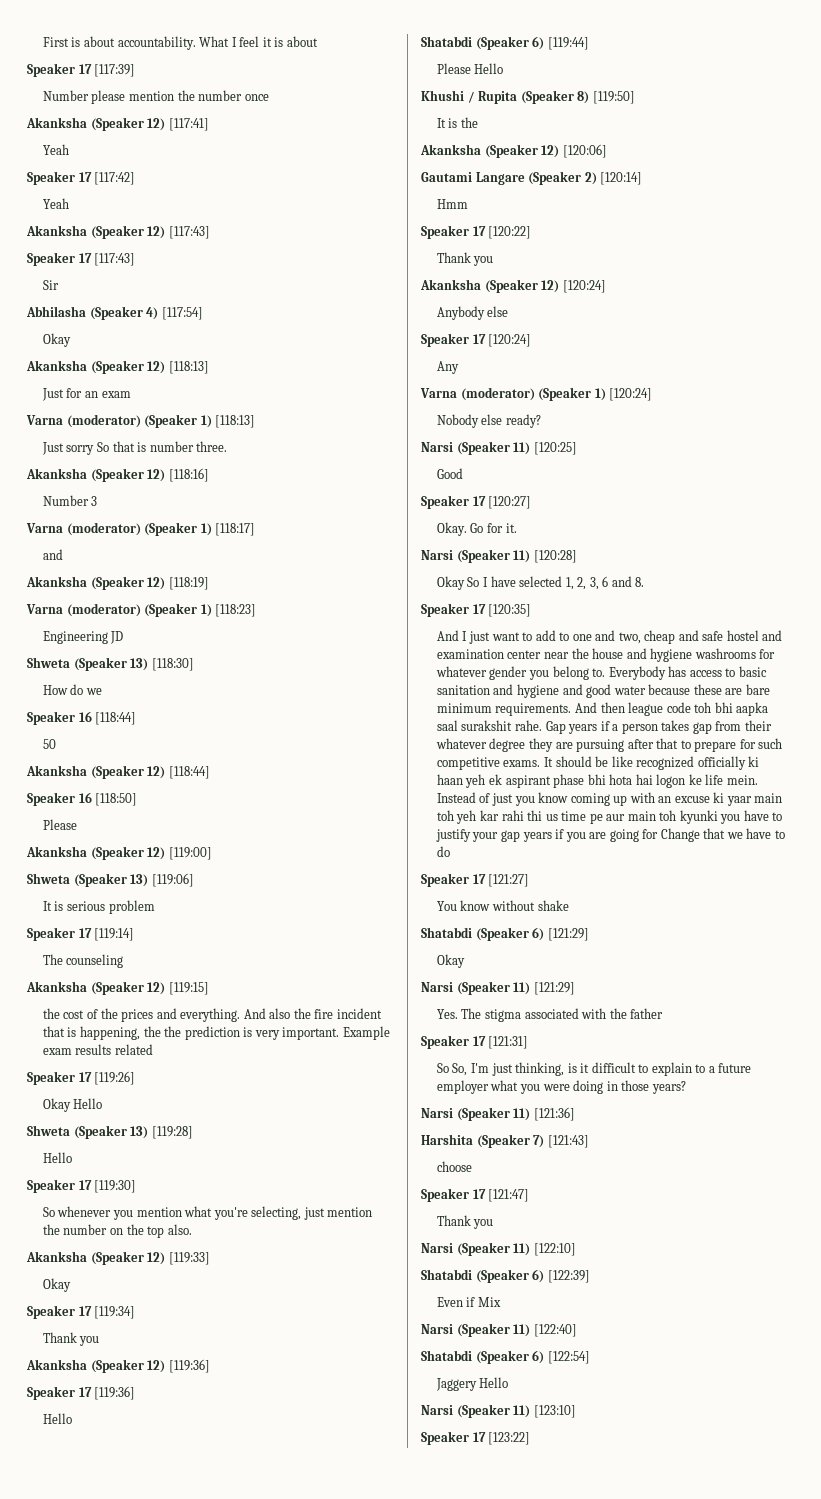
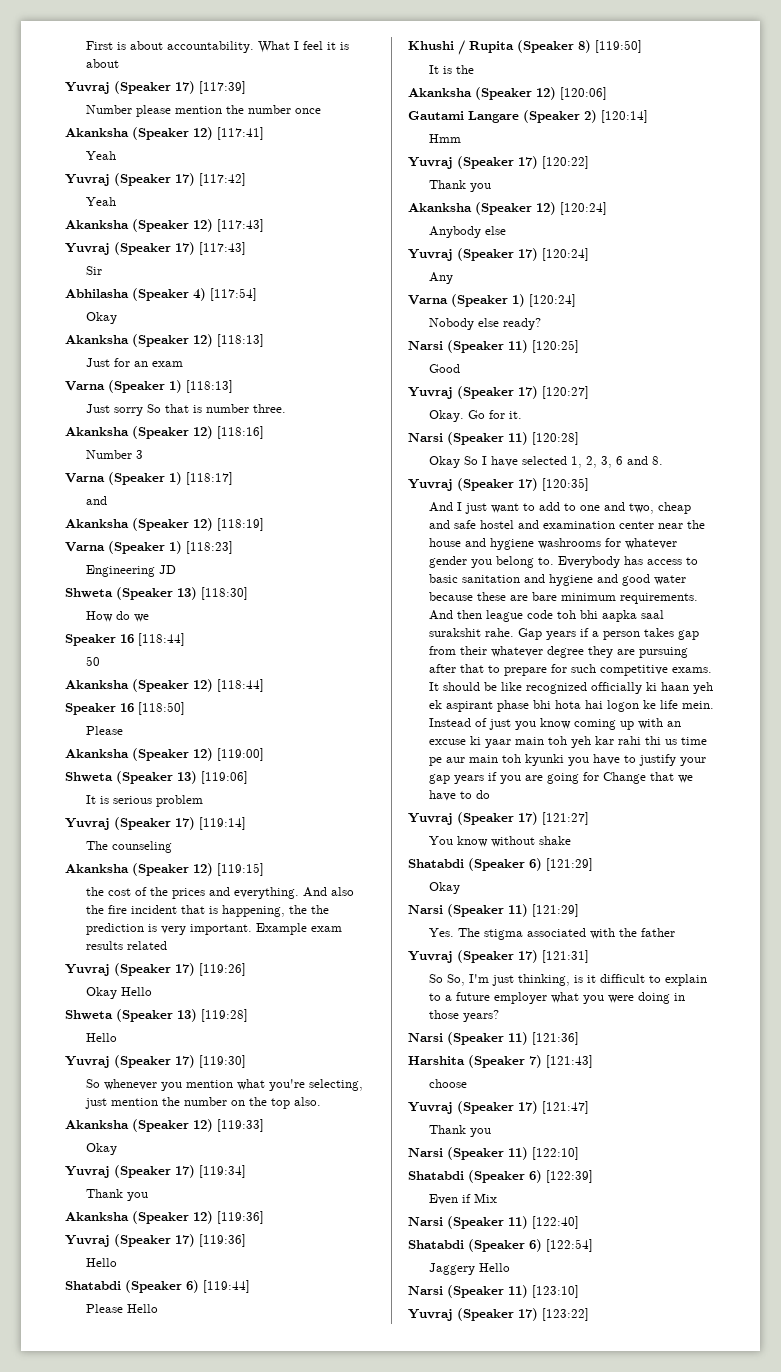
[27,63,92,77] Speaker 17 -> [65,81,195,94] Yuvraj (Speaker 17)
[27,171,92,185] Speaker 17 -> [65,173,195,186] Yuvraj (Speaker 17)
[27,252,92,266] Speaker 17 -> [65,242,195,255] Yuvraj (Speaker 17)
[66,414,141,428] (moderator) -> (105, 386) none
[66,522,141,536] (moderator) -> (105, 478) none
[66,603,141,617] (moderator) -> (105, 547) none
[27,927,92,941] Speaker 17 -> [65,817,195,830] Yuvraj (Speaker 17)
[27,1071,92,1085] Speaker 17 -> [65,963,195,976] Yuvraj (Speaker 17)
[27,1179,92,1193] Speaker 17 -> [65,1055,195,1068] Yuvraj (Speaker 17)
[27,1305,92,1319] Speaker 17 -> [65,1165,195,1178] Yuvraj (Speaker 17)
[27,1386,92,1400] Speaker 17 -> [65,1234,195,1247] Yuvraj (Speaker 17)
[421,225,486,239] Speaker 17 -> [408,156,538,169] Yuvraj (Speaker 17)
[421,333,486,347] Speaker 17 -> [408,248,538,261] Yuvraj (Speaker 17)
[460,387,535,401] (moderator) -> (448, 300) none
[421,495,486,509] Speaker 17 -> [408,386,538,399] Yuvraj (Speaker 17)
[421,603,486,617] Speaker 17 -> [408,478,538,491] Yuvraj (Speaker 17)
[421,873,486,887] Speaker 17 -> [408,812,538,825] Yuvraj (Speaker 17)
[421,1035,486,1049] Speaker 17 -> [408,950,538,963] Yuvraj (Speaker 17)
[421,1188,486,1202] Speaker 17 -> [408,1101,538,1114] Yuvraj (Speaker 17)
[421,1431,486,1445] Speaker 17 -> [408,1308,538,1321] Yuvraj (Speaker 17)

